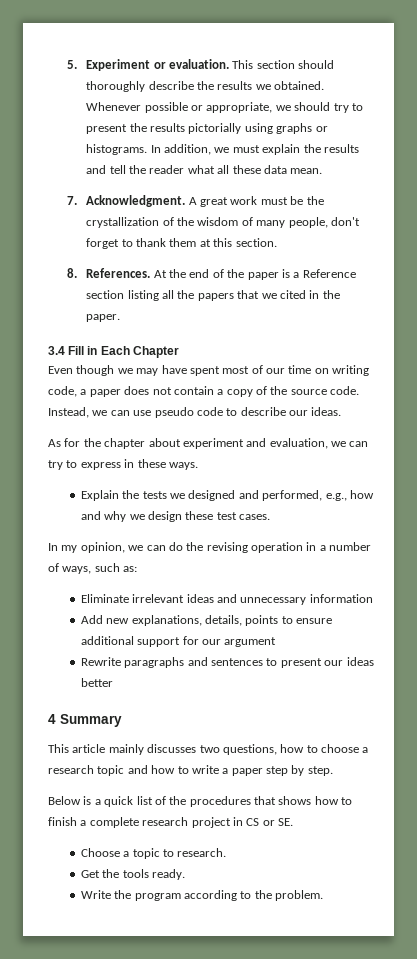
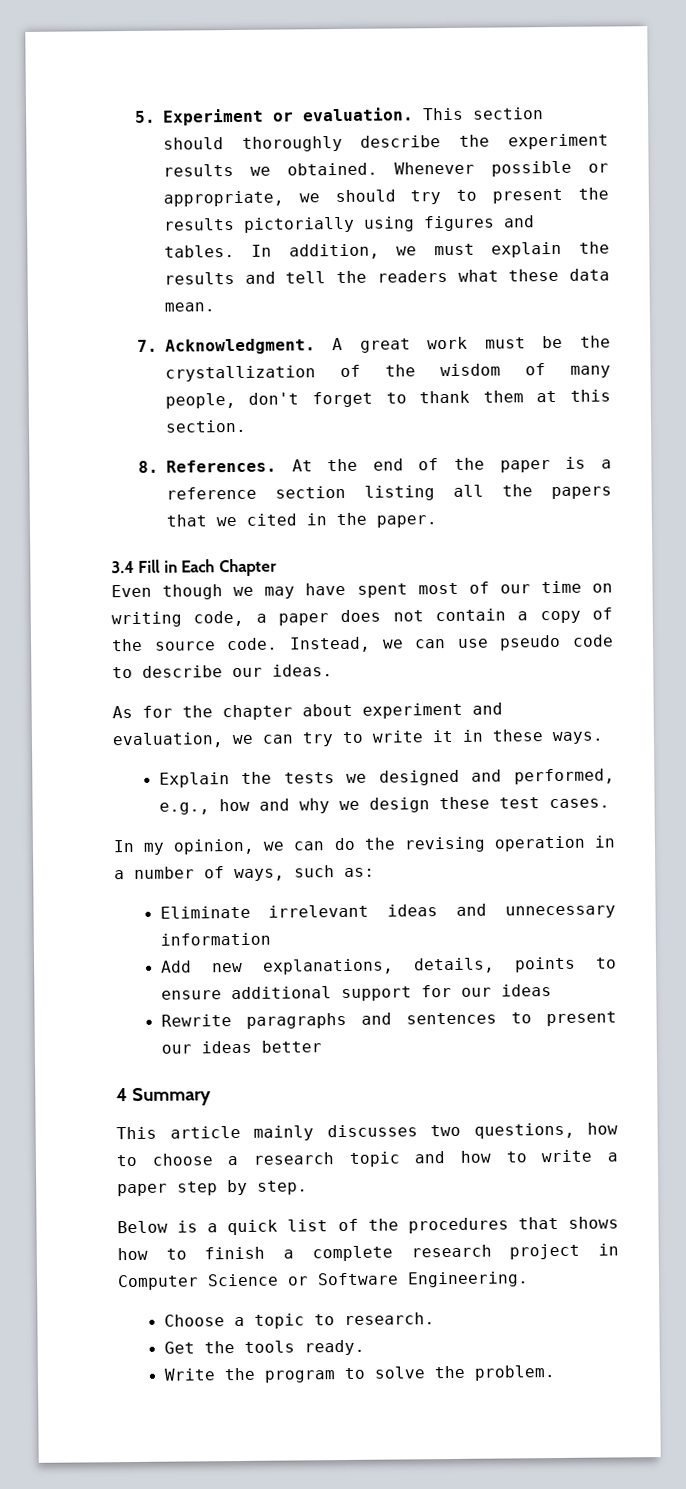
(215, 85) none -> [508,133,609,150] experiment
[276,123,328,134] [86,144,148,155] graphs or histograms. -> [423,215,535,232] [163,245,235,258] figures and tables.
[149,165,230,174] reader what all -> [376,269,499,283] readers what
[302,269,356,278] Reference -> [165,486,257,500] reference
[80,462,121,470] express -> [372,729,453,743] write it
[224,637,277,647] argument -> [500,984,552,997] ideas
[246,818,293,826] CS or SE. -> [117,1271,529,1291] Computer Science or Software Engineering.
[184,890,252,901] according to -> [343,1366,425,1380] to solve

